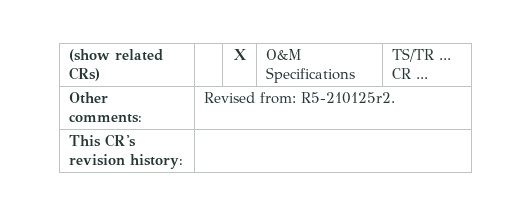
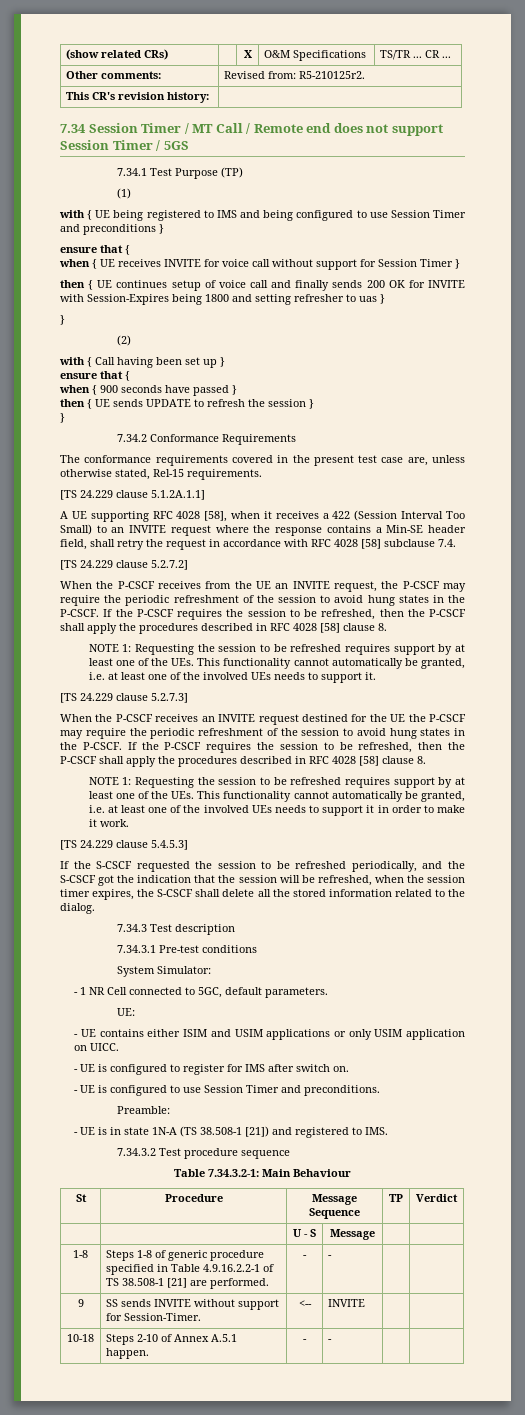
(184, 161) none -> [60,123,443,136] [60,140,189,151] [117,167,244,179] [117,188,132,199] [59,210,466,221] [60,224,164,235] [60,245,130,255] [59,259,460,270] [60,280,466,291] [60,294,385,305] [60,315,65,325] [117,335,132,346] [59,357,225,368] [60,371,130,381] [59,385,237,396] [60,399,314,409] [60,413,65,423] [117,434,297,445] [60,455,466,466] [60,469,262,480] [60,490,205,500] [60,510,466,522] [60,524,467,536] [60,539,456,550] [60,560,188,570] [60,581,466,592] [60,595,466,606] [60,609,466,620] [60,623,387,634] [88,644,465,655] [88,658,465,669] [88,672,376,683] [60,693,188,703] [60,714,467,725] [60,728,465,739] [60,742,465,753] [60,756,426,767] [88,777,465,788] [88,791,465,802] [88,805,466,816] [88,819,129,827] [60,840,188,850] [60,861,465,872] [60,875,465,886] [60,889,465,900] [60,903,95,914] [117,924,236,935] [117,945,258,953] [117,966,212,977] [74,987,329,998] [117,1008,136,1016] [74,1029,465,1040] [74,1043,120,1051] [74,1064,350,1075] [74,1085,381,1096] [117,1106,171,1114] [74,1126,389,1138] [117,1148,291,1159] [174,1169,351,1177] [75,1194,87,1202] [164,1194,223,1202] [312,1194,357,1205] [309,1208,360,1219] [389,1194,403,1202] [416,1194,458,1202] [293,1229,316,1237] [330,1229,375,1240] [73,1250,88,1258] [106,1250,265,1261] [106,1264,275,1275] [106,1278,270,1289] [303,1255,307,1258] [328,1255,333,1258] [77,1299,84,1307] [106,1299,280,1310] [106,1313,202,1321] [298,1300,312,1307] [328,1299,366,1307] [67,1334,94,1342] [106,1334,238,1345] [106,1348,150,1359] [303,1339,307,1342] [328,1339,333,1342] // 7.34 Session Timer / MT Call / Remote end does not support Session Timer / 5GS // 7.34.1 Test Purpose (TP) // (1) // with { UE being registered to IMS and being configured to use Session Timer and preconditions } // ensure that { // when { UE receives INVITE for voice call without support for Session Timer } // then { UE continues setup of voice call and finally sends 200 OK for INVITE with Session-Expires being 1800 and setting refresher to uas } // } // (2) // with { Call having been set up } // ensure that { // when { 900 seconds have passed } // then { UE sends UPDATE to refresh the session } // } // 7.34.2 Conformance Requirements // The conformance requirements covered in the present test case are, unless otherwise stated, Rel-15 requirements. // [TS 24.229 clause 5.1.2A.1.1] // A UE supporting RFC 4028 [58], when it receives a 422 (Session Interval Too Small) to an INVITE request where the response contains a Min-SE header field, shall retry the request in accordance with RFC 4028 [58] subclause 7.4. // [TS 24.229 clause 5.2.7.2] // When the P-CSCF receives from the UE an INVITE request, the P-CSCF may require the periodic refreshment of the session to avoid hung states in the P-CSCF. If the P-CSCF requires the session to be refreshed, then the P-CSCF shall apply the procedures described in RFC 4028 [58] clause 8. // NOTE 1: Requesting the session to be refreshed requires support by at least one of the UEs. This functionality cannot automatically be granted, i.e. at least one of the involved UEs needs to support it. // [TS 24.229 clause 5.2.7.3] // When the P-CSCF receives an INVITE request destined for the UE the P-CSCF may require the periodic refreshment of the session to avoid hung states in the P-CSCF. If the P-CSCF requires the session to be refreshed, then the P-CSCF shall apply the procedures described in RFC 4028 [58] clause 8. // NOTE 1: Requesting the session to be refreshed requires support by at least one of the UEs. This functionality cannot automatically be granted, i.e. at least one of the involved UEs needs to support it in order to make it work. // [TS 24.229 clause 5.4.5.3] // If the S-CSCF requested the session to be refreshed periodically, and the S-CSCF got the indication that the session will be refreshed, when the session timer expires, the S-CSCF shall delete all the stored information related to the dialog. // 7.34.3 Test description // 7.34.3.1 Pre-test conditions // System Simulator: // - 1 NR Cell connected to 5GC, default parameters. // UE: // - UE contains either ISIM and USIM applications or only USIM application on UICC. // - UE is configured to register for IMS after switch on. // - UE is configured to use Session Timer and preconditions. // Preamble: // - UE is in state 1N-A (TS 38.508-1 [21]) and registered to IMS. // 7.34.3.2 Test procedure sequence // Table 7.34.3.2-1: Main Behaviour // St | Procedure | Message Sequence | TP | Verdict // | | U - S | Message | | // 1-8 | Steps 1-8 of generic procedure specified in Table 4.9.16.2.2-1 of TS 38.508-1 [21] are performed. | - | - | | // 9 | SS sends INVITE without support for Session-Timer. | <-- | INVITE | | // 10-18 | Steps 2-10 of Annex A.5.1 happen. | - | - | |

